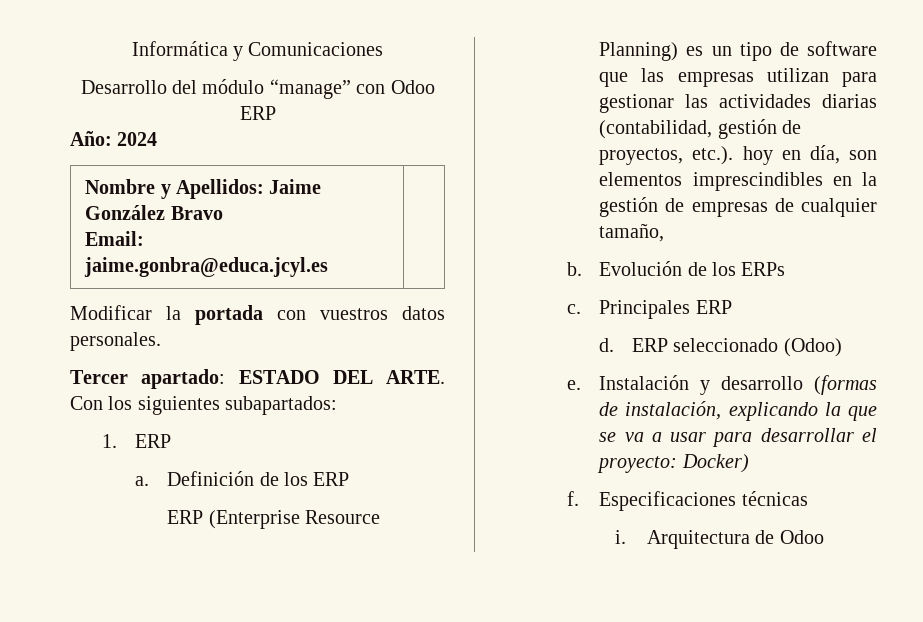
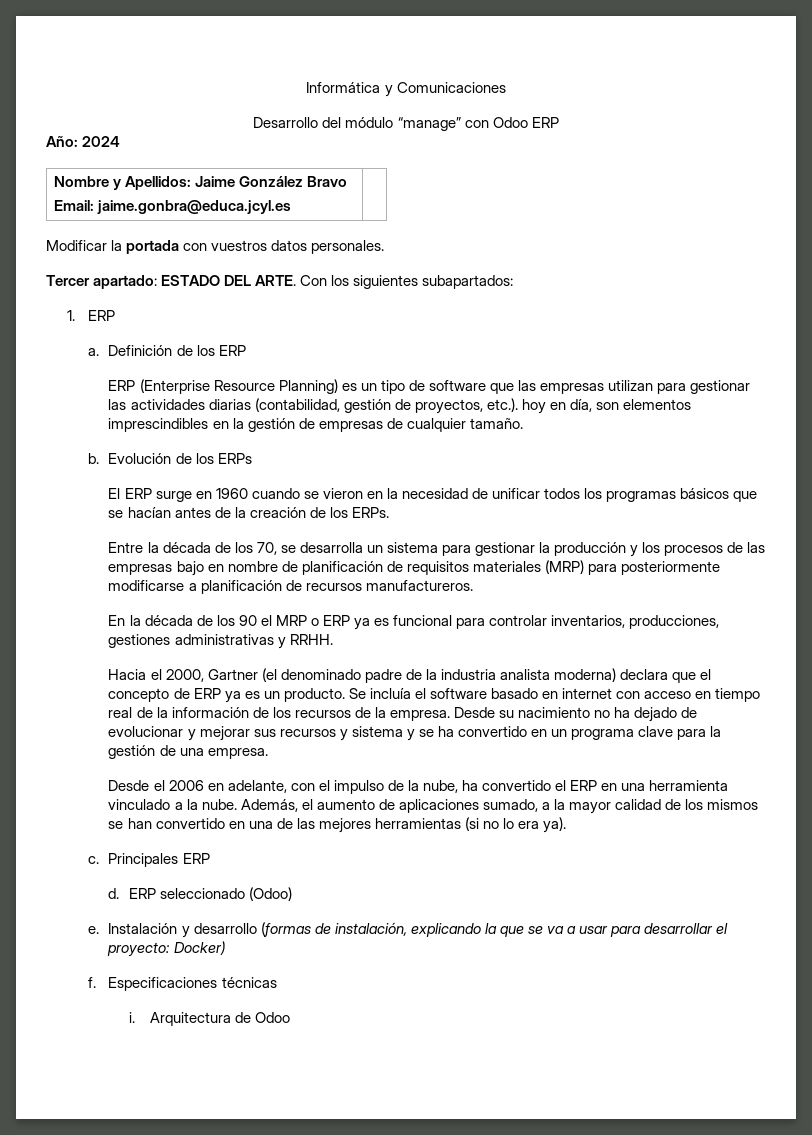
[599,223,665,242] tamaño, -> [469,418,523,429] tamaño.
(786, 269) none -> [108,488,758,502] [108,507,389,518] [108,542,766,557] [108,560,721,576] [108,580,473,594] [108,615,720,630] [108,634,333,649] [108,668,712,683] [108,688,761,703] [108,707,698,722] [108,726,722,741] [108,745,268,759] [108,780,729,794] [108,799,759,814] [108,817,567,833] // El ERP surge en 1960 cuando se vieron en la necesidad de unificar todos los programas básicos que se hacían antes de la creación de los ERPs. // Entre la década de los 70, se desarrolla un sistema para gestionar la producción y los procesos de las empresas bajo en nombre de planificación de requisitos materiales (MRP) para posteriormente modificarse a planificación de recursos manufactureros. // En la década de los 90 el MRP o ERP ya es funcional para controlar inventarios, producciones, gestiones administrativas y RRHH. // Hacia el 2000, Gartner (el denominado padre de la industria analista moderna) declara que el concepto de ERP ya es un producto. Se incluía el software basado en internet con acceso en tiempo real de la información de los recursos de la empresa. Desde su nacimiento no ha dejado de evolucionar y mejorar sus recursos y sistema y se ha convertido en un programa clave para la gestión de una empresa. // Desde el 2006 en adelante, con el impulso de la nube, ha convertido el ERP en una herramienta vinculado a la nube. Además, el aumento de aplicaciones sumado, a la mayor calidad de los mismos se han convertido en una de las mejores herramientas (si no lo era ya).

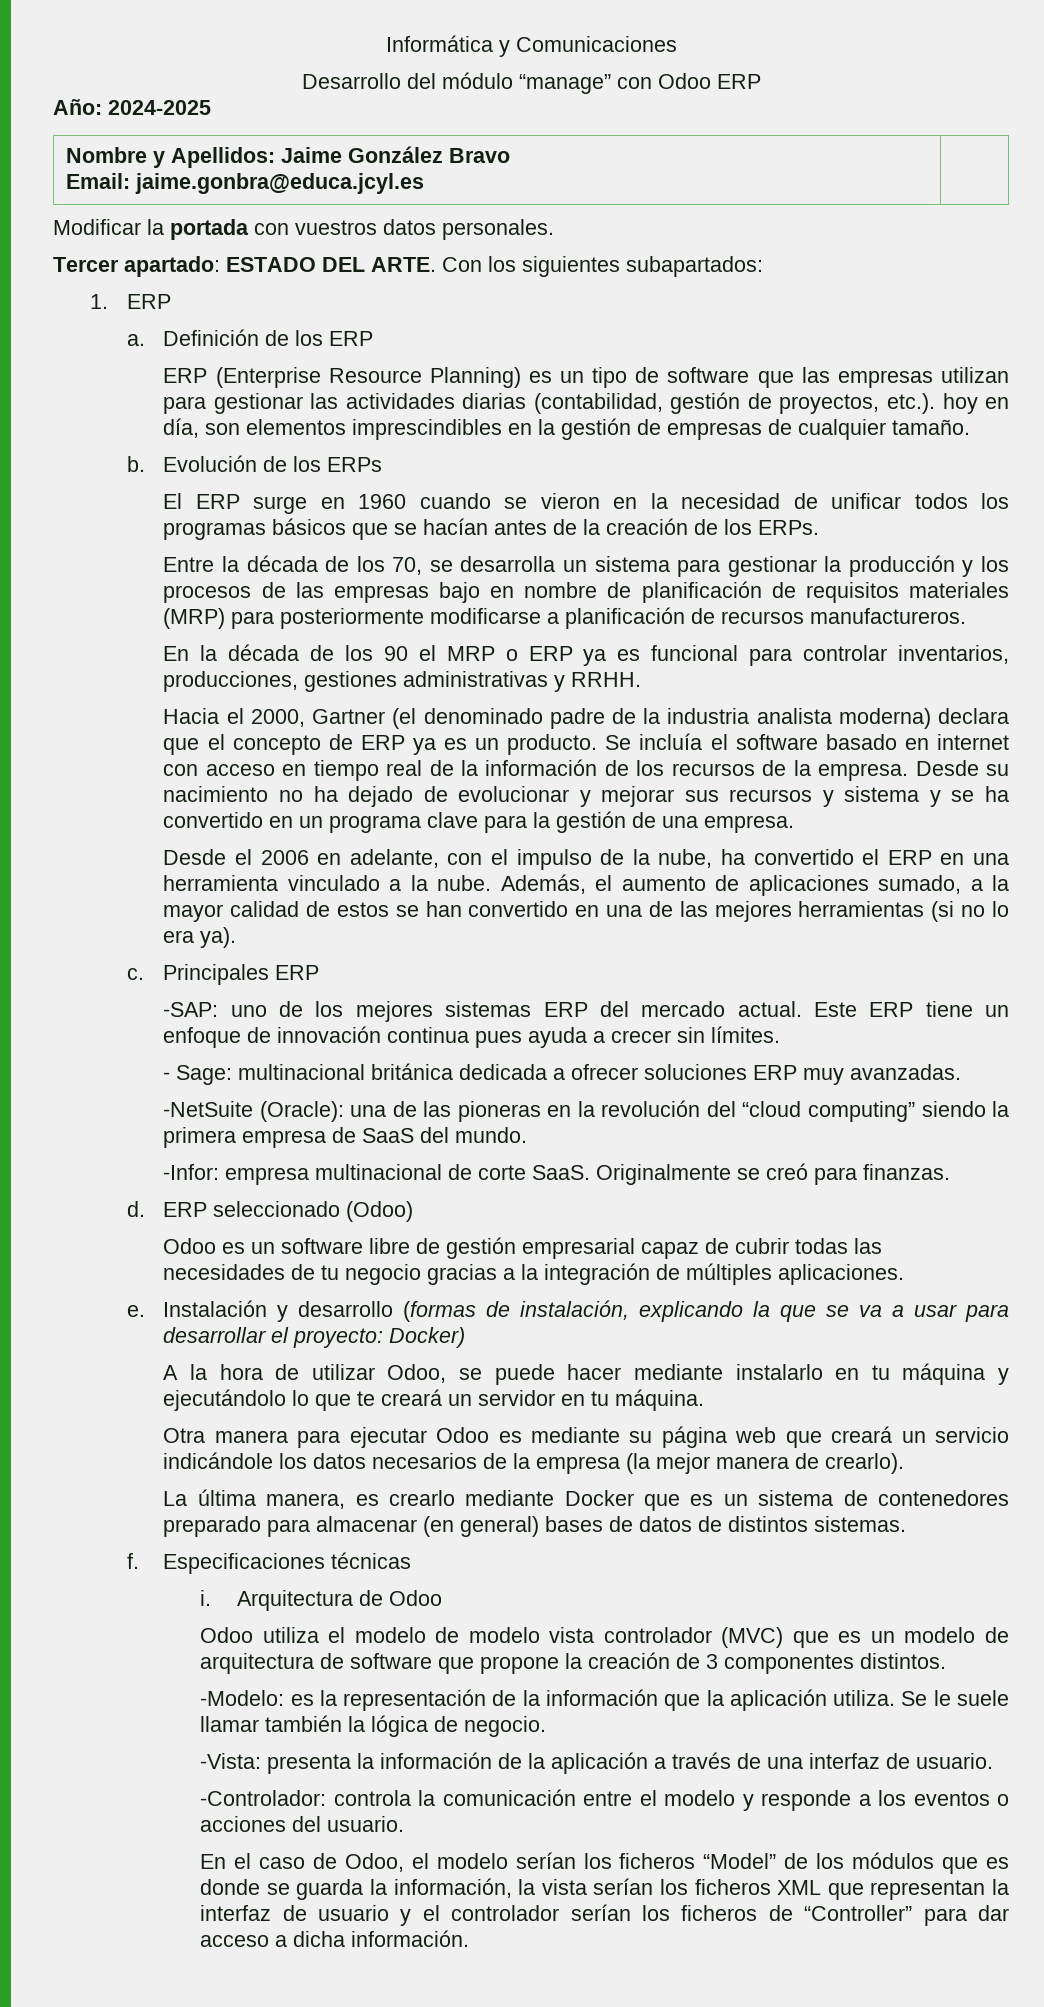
[82,136,121,147] 2024 -> [108,100,211,115] 2024-2025
[685,799,759,810] los mismos -> [336,902,389,917] estos
[108,887,293,901] d. ERP seleccionado (Odoo) -> [163,1001,1010,1022] [163,1026,781,1048] [163,1063,962,1085] [163,1100,1009,1122] [163,1127,528,1148] [163,1163,951,1185] [126,1201,414,1222] [163,1237,883,1259] [163,1263,905,1285] -SAP: uno de los mejores sistemas ERP del mercado actual. Este ERP tiene un enfoque de innovación continua pues ayuda a crecer sin límites. // - Sage: multinacional británica dedicada a ofrecer soluciones ERP muy avanzadas. // -NetSuite (Oracle): una de las pioneras en la revolución del “cloud computing” siendo la primera empresa de SaaS del mundo. // -Infor: empresa multinacional de corte SaaS. Originalmente se creó para finanzas. // d. ERP seleccionado (Odoo) // Odoo es un software libre de gestión empresarial capaz de cubrir todas las necesidades de tu negocio gracias a la integración de múltiples aplicaciones.
(225, 948) none -> [163,1363,1010,1385] [163,1389,705,1411] [163,1426,1009,1448] [163,1452,905,1474] [163,1489,1010,1511] [163,1516,907,1537] // A la hora de utilizar Odoo, se puede hacer mediante instalarlo en tu máquina y ejecutándolo lo que te creará un servidor en tu máquina. // Otra manera para ejecutar Odoo es mediante su página web que creará un servicio indicándole los datos necesarios de la empresa (la mejor manera de crearlo). // La última manera, es crearlo mediante Docker que es un sistema de contenedores preparado para almacenar (en general) bases de datos de distintos sistemas.
(291, 1017) none -> [200,1627,1010,1648] [200,1652,947,1674] [200,1689,1009,1711] [200,1715,547,1737] [200,1752,994,1774] [200,1789,1009,1811] [200,1816,405,1832] [200,1852,1010,1874] [200,1878,1010,1900] [200,1904,1010,1926] [200,1930,470,1947] // Odoo utiliza el modelo de modelo vista controlador (MVC) que es un modelo de arquitectura de software que propone la creación de 3 componentes distintos. // -Modelo: es la representación de la información que la aplicación utiliza. Se le suele llamar también la lógica de negocio. // -Vista: presenta la información de la aplicación a través de una interfaz de usuario. // -Controlador: controla la comunicación entre el modelo y responde a los eventos o acciones del usuario. // En el caso de Odoo, el modelo serían los ficheros “Model” de los módulos que es donde se guarda la información, la vista serían los ficheros XML que representan la interfaz de usuario y el controlador serían los ficheros de “Controller” para dar acceso a dicha información.

